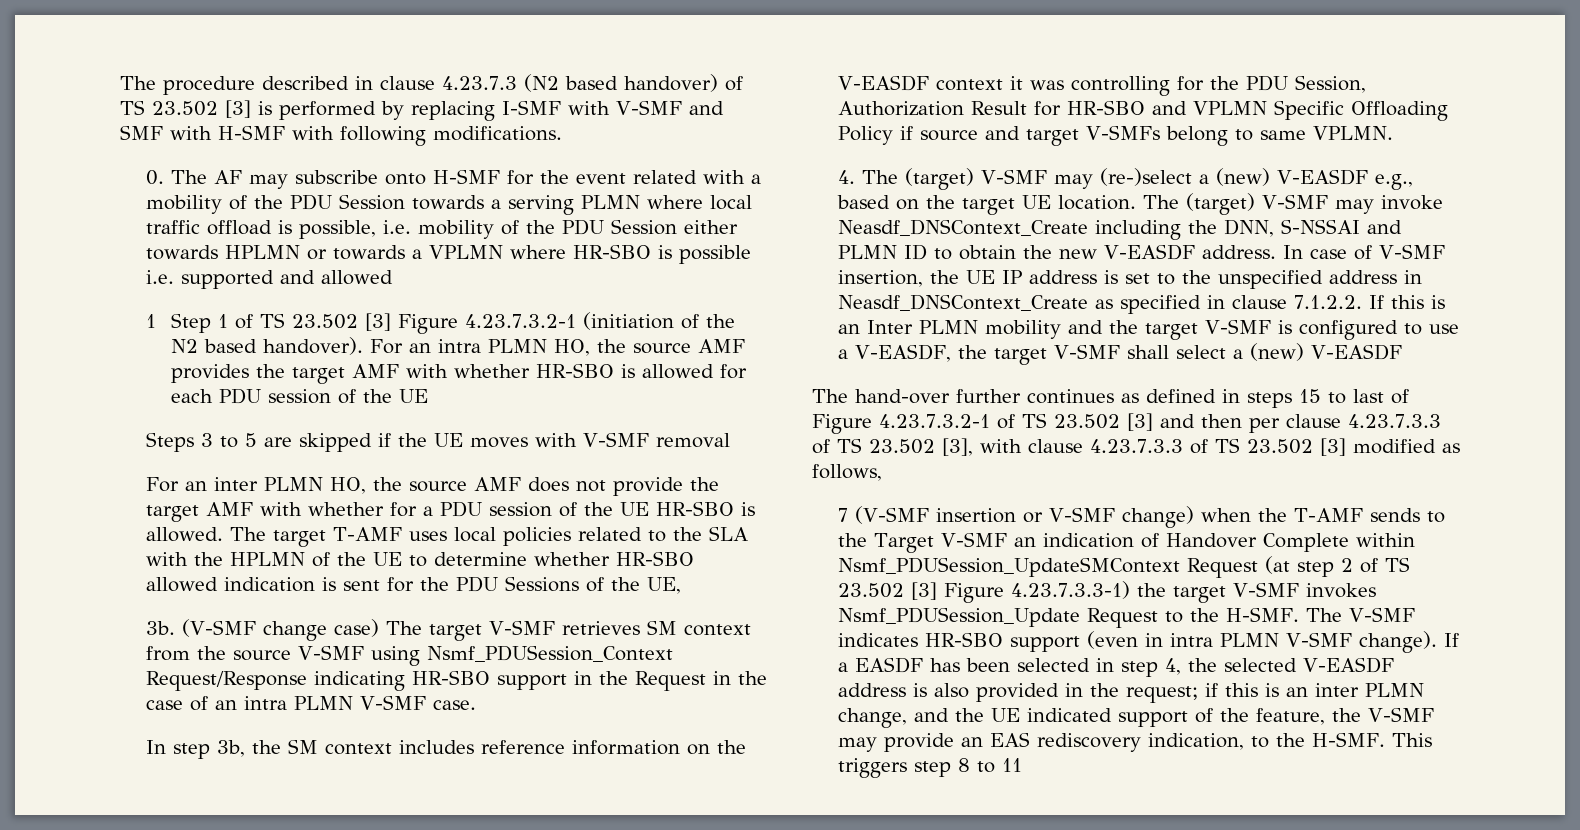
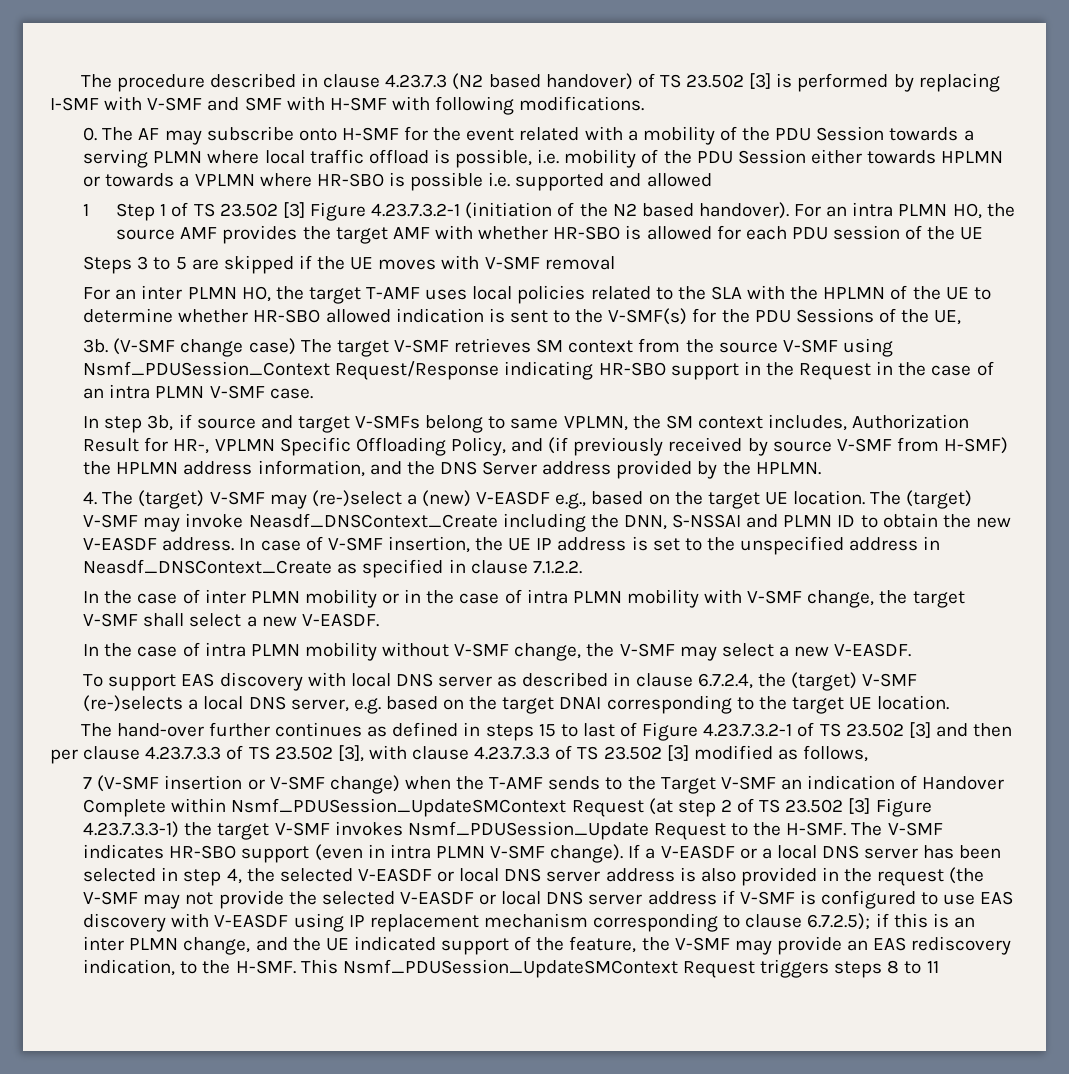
[408,477,719,496] [145,501,755,522] [145,527,266,542] source AMF does not provide the target AMF with whether for a PDU session of the UE HR-SBO is allowed. The -> (304, 293) none
(380, 585) none -> [553,308,688,325] to the V-SMF(s)
[251,739,746,755] [837,75,1366,96] [837,100,1448,121] [837,126,893,145] the SM context includes reference information on the V-EASDF context it was controlling for the PDU Session, Authorization Result for HR-SBO and VPLMN Specific Offloading Policy -> (174, 423) none
[1312,126,1393,140] VPLMN. -> [563,414,970,431] [83,437,1009,456] [83,460,821,479] VPLMN, the SM context includes, Authorization Result for HR-, VPLMN Specific Offloading Policy, and (if previously received by source V-SMF from H-SMF) the HPLMN address information, and the DNS Server address provided by the HPLMN.
[1368,295,1445,309] [837,319,1459,340] [837,344,951,362] If this is an Inter PLMN mobility and the target V-SMF is configured to use a V-EASDF, -> [83,589,875,608] // In the case of inter PLMN mobility or in the case of intra PLMN mobility with V-SMF change,
[1249,343,1402,361] (new) V-EASDF -> [261,613,379,627] [83,642,912,661] [83,672,918,691] [83,695,950,714] new V-EASDF. // In the case of intra PLMN mobility without V-SMF change, the V-SMF may select a new V-EASDF. // To support EAS discovery with local DNS server as described in clause 6.7.2.4, the (target) V-SMF (re-)selects a local DNS server, e.g. based on the target DNAI corresponding to the target UE location.
[854,657,923,673] EASDF -> [660,845,919,859] V-EASDF or a local DNS server
(1394, 665) none -> [437,868,601,882] or local DNS server
[1125,686,1198,703] request; -> [877,867,985,886] [83,890,1014,909] [83,913,871,932] request (the V-SMF may not provide the selected V-EASDF or local DNS server address if V-SMF is configured to use EAS discovery with V-EASDF using IP replacement mechanism corresponding to clause 6.7.2.5);
[837,758,951,778] triggers step -> [342,959,883,978] Nsmf_PDUSession_UpdateSMContext Request triggers steps

